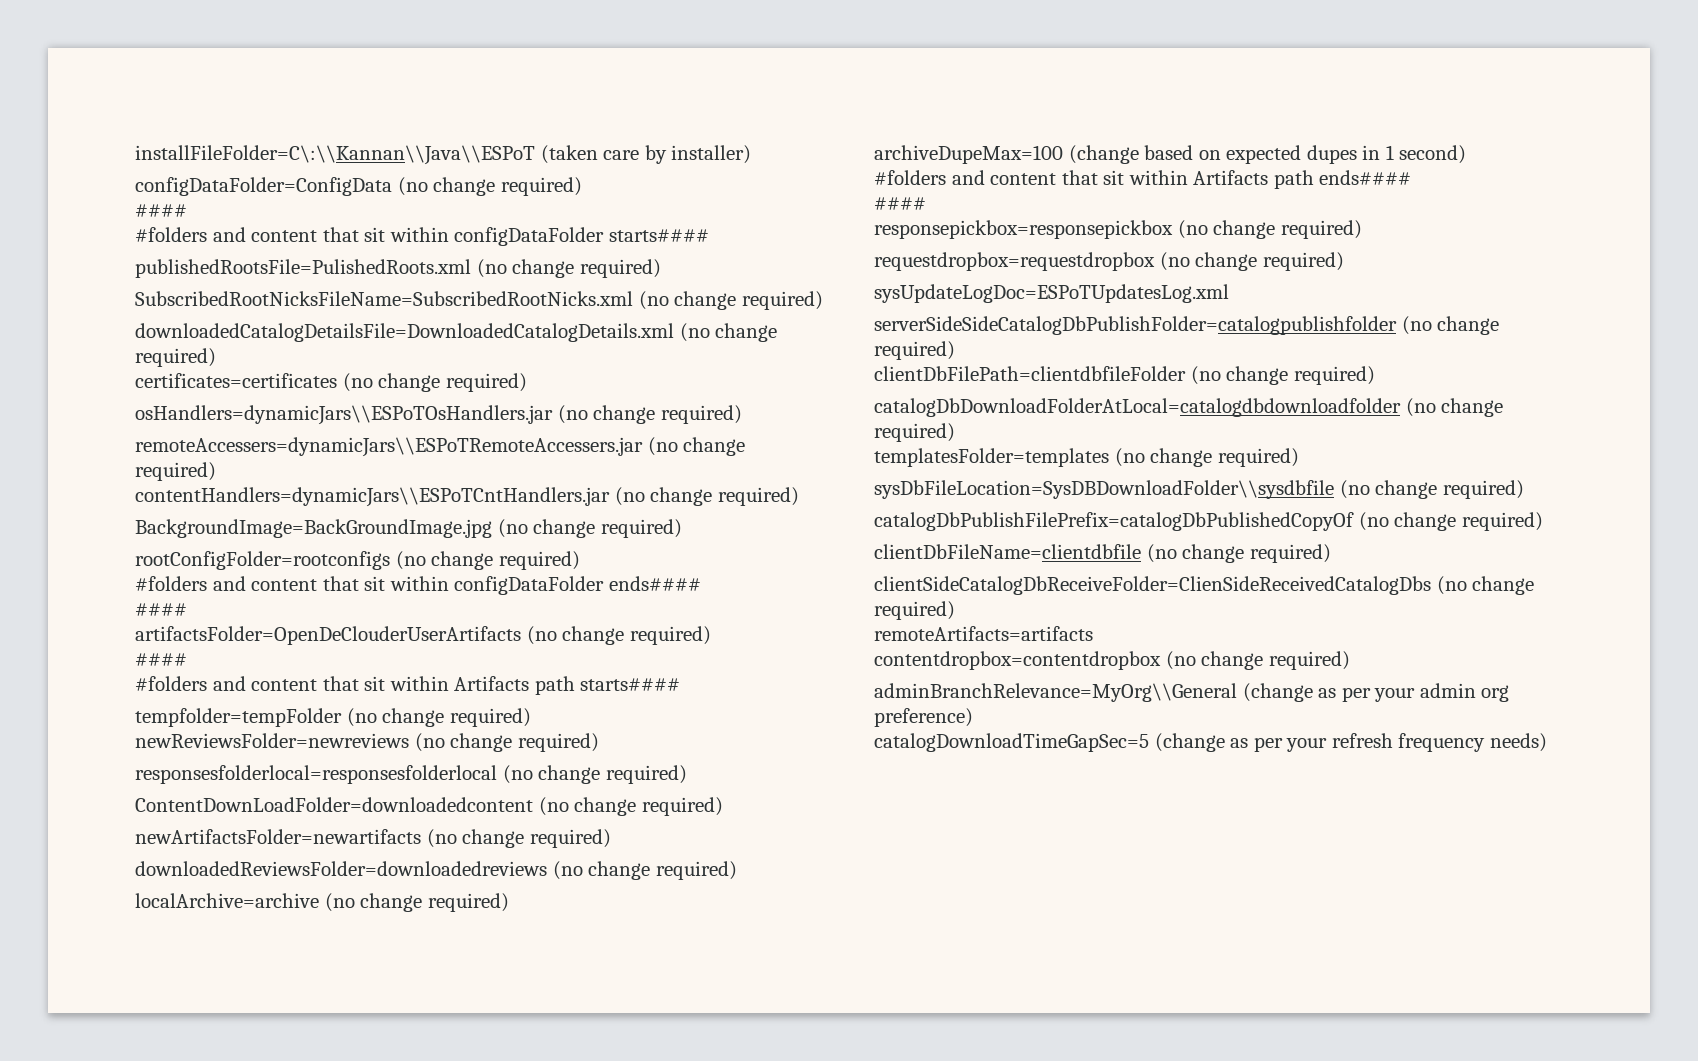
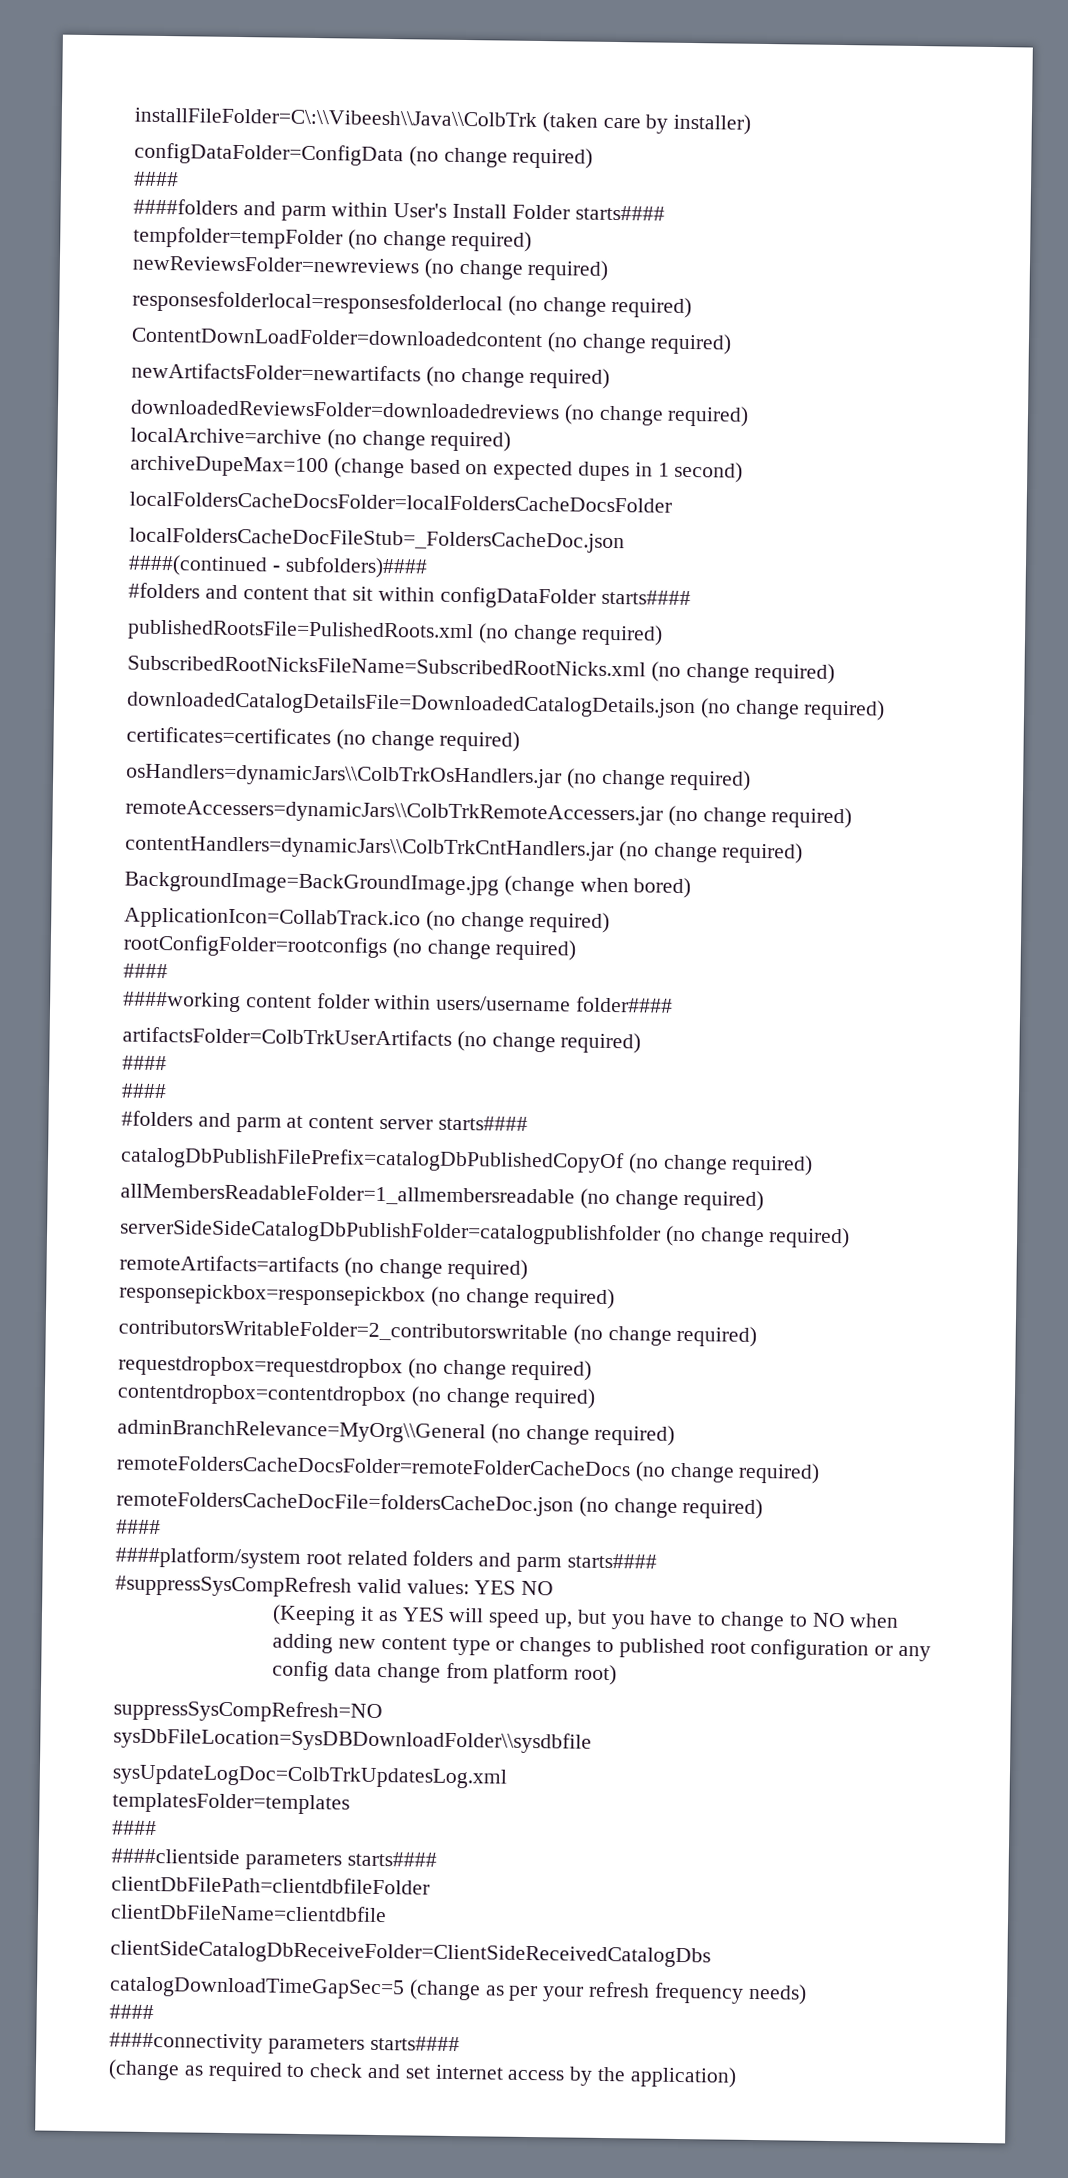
[135,145,535,165] installFileFolder=C\:\\Kannan\\Java\\ESPoT -> [134,107,537,127] installFileFolder=C\:\\Vibeesh\\Java\\ColbTrk
[135,227,709,246] [135,259,661,278] [135,291,823,310] [135,323,778,342] [135,348,216,367] [135,373,527,392] [135,405,742,425] [135,437,746,457] [135,462,216,481] [135,487,799,507] [135,519,682,538] [135,551,580,570] [135,576,701,595] [135,603,187,616] [135,626,711,645] [135,653,187,666] [135,676,575,695] #folders and content that sit within configDataFolder starts#### // publishedRootsFile=PulishedRoots.xml (no change required) // SubscribedRootNicksFileName=SubscribedRootNicks.xml (no change required) // downloadedCatalogDetailsFile=DownloadedCatalogDetails.xml (no change required) // certificates=certificates (no change required) // osHandlers=dynamicJars\\ESPoTOsHandlers.jar (no change required) // remoteAccessers=dynamicJars\\ESPoTRemoteAccessers.jar (no change required) // contentHandlers=dynamicJars\\ESPoTCntHandlers.jar (no change required) // BackgroundImage=BackGroundImage.jpg (no change required) // rootConfigFolder=rootconfigs (no change required) // #folders and content that sit within configDataFolder ends#### // #### // artifactsFolder=OpenDeClouderUserArtifacts (no change required) // #### // #folders and content that sit within Artifacts path -> [133,198,570,222] ####folders and parm within User's Install Folder
[874,170,1412,189] [874,197,926,210] // #folders and content that sit within Artifacts path ends#### // #### -> [129,491,672,513] [129,527,625,554] [128,554,428,579] [128,582,691,609] [127,619,664,646] [127,655,836,684] [126,691,886,721] [126,726,521,752] [126,763,752,791] [125,799,853,829] [125,835,804,864] [124,871,692,899] [124,907,611,933] [123,934,577,961] [123,963,168,979] [123,991,674,1013] [122,1026,642,1054] [122,1055,167,1071] [121,1083,167,1099] [121,1110,528,1133] [120,1146,814,1176] [120,1183,765,1212] [119,1218,851,1249] [119,1254,529,1280] // localFoldersCacheDocsFolder=localFoldersCacheDocsFolder // localFoldersCacheDocFileStub=_FoldersCacheDoc.json // ####(continued - subfolders)#### // #folders and content that sit within configDataFolder starts#### // publishedRootsFile=PulishedRoots.xml (no change required) // SubscribedRootNicksFileName=SubscribedRootNicks.xml (no change required) // downloadedCatalogDetailsFile=DownloadedCatalogDetails.json (no change required) // certificates=certificates (no change required) // osHandlers=dynamicJars\\ColbTrkOsHandlers.jar (no change required) // remoteAccessers=dynamicJars\\ColbTrkRemoteAccessers.jar (no change required) // contentHandlers=dynamicJars\\ColbTrkCntHandlers.jar (no change required) // BackgroundImage=BackGroundImage.jpg (change when bored) // ApplicationIcon=CollabTrack.ico (no change required) // rootConfigFolder=rootconfigs (no change required) // #### // ####working content folder within users/username folder#### // artifactsFolder=ColbTrkUserArtifacts (no change required) // #### // #### // #folders and parm at content server starts#### // catalogDbPublishFilePrefix=catalogDbPublishedCopyOf (no change required) // allMembersReadableFolder=1_allmembersreadable (no change required) // serverSideSideCatalogDbPublishFolder=catalogpublishfolder (no change required) // remoteArtifacts=artifacts (no change required)
(1362, 229) none -> [118,1319,758,1347] // contributorsWritableFolder=2_contributorswritable (no change required)
[874,284,1229,303] [874,316,1500,335] [874,341,955,360] [874,366,1375,385] [874,398,1504,417] [874,423,955,442] [874,448,1299,467] [874,480,1524,499] [874,512,1543,531] [874,544,1331,563] [874,576,1535,595] [874,601,955,620] [874,626,1093,641] // sysUpdateLogDoc=ESPoTUpdatesLog.xml // serverSideSideCatalogDbPublishFolder=catalogpublishfolder (no change required) // clientDbFilePath=clientdbfileFolder (no change required) // catalogDbDownloadFolderAtLocal=catalogdbdownloadfolder (no change required) // templatesFolder=templates (no change required) // sysDbFileLocation=SysDBDownloadFolder\\sysdbfile (no change required) // catalogDbPublishFilePrefix=catalogDbPublishedCopyOf (no change required) // clientDbFileName=clientdbfile (no change required) // clientSideCatalogDbReceiveFolder=ClienSideReceivedCatalogDbs (no change required) // remoteArtifacts=artifacts -> (593, 1370) none
[1242,683,1510,702] [874,708,973,727] (change as per your admin org preference) -> [490,1423,676,1446] [116,1455,821,1484] [116,1490,764,1520] [116,1519,161,1535] [115,1546,657,1573] [115,1574,555,1598] [272,1604,900,1632] [272,1633,931,1662] [272,1660,618,1686] [113,1699,383,1724] [113,1727,592,1754] [112,1764,507,1789] [112,1792,350,1815] [112,1820,157,1836] [111,1848,437,1871] [111,1875,430,1895] [110,1903,387,1923] [110,1940,711,1968] (no change required) // remoteFoldersCacheDocsFolder=remoteFolderCacheDocs (no change required) // remoteFoldersCacheDocFile=foldersCacheDoc.json (no change required) // #### // ####platform/system root related folders and parm starts#### // #suppressSysCompRefresh valid values: YES NO // (Keeping it as YES will speed up, but you have to change to NO when adding new content type or changes to published root configuration or any config data change from platform root) // suppressSysCompRefresh=NO // sysDbFileLocation=SysDBDownloadFolder\\sysdbfile // sysUpdateLogDoc=ColbTrkUpdatesLog.xml // templatesFolder=templates // #### // ####clientside parameters starts#### // clientDbFilePath=clientdbfileFolder // clientDbFileName=clientdbfile // clientSideCatalogDbReceiveFolder=ClientSideReceivedCatalogDbs
(1547, 742) none -> [109,2004,154,2020] [109,2032,460,2055] [108,2059,737,2088] // #### // ####connectivity parameters starts#### // (change as required to check and set internet access by the application)

